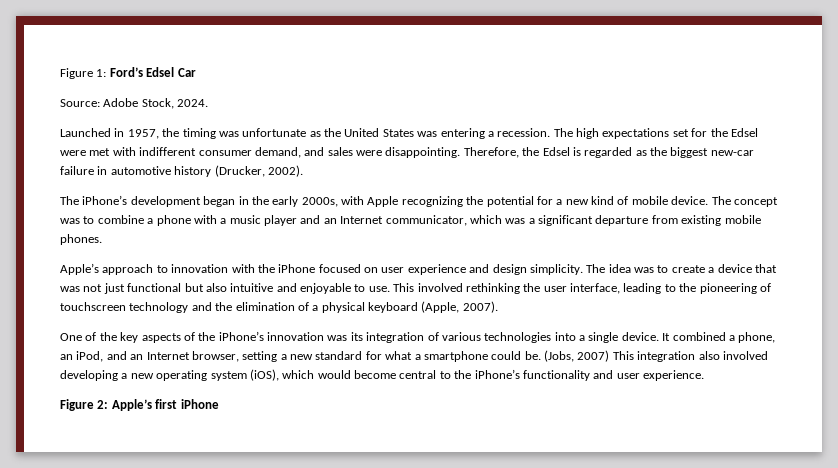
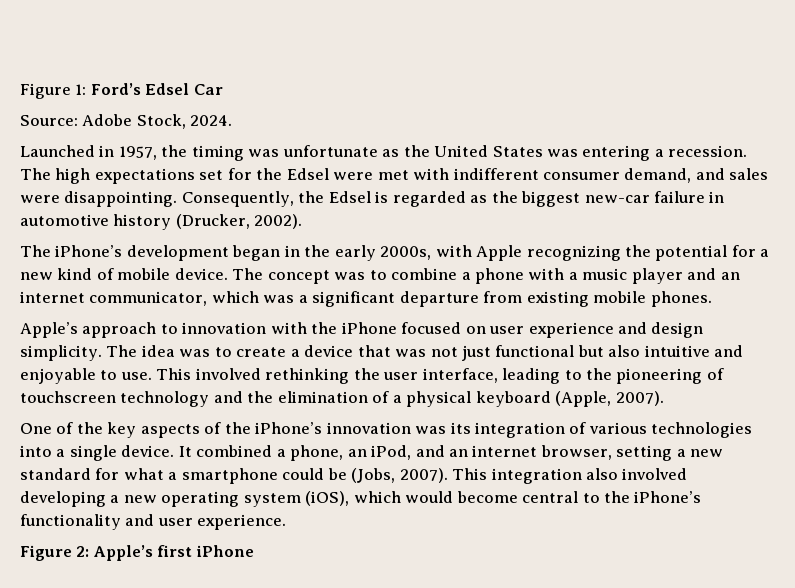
[463,147,519,158] Therefore, -> [181,191,294,207] Consequently,
[340,216,384,224] Internet -> [20,291,85,303] internet
[146,352,190,360] Internet -> [472,445,538,457] internet
[524,350,610,362] be. (Jobs, 2007) -> [327,468,448,483] be (Jobs, 2007).

